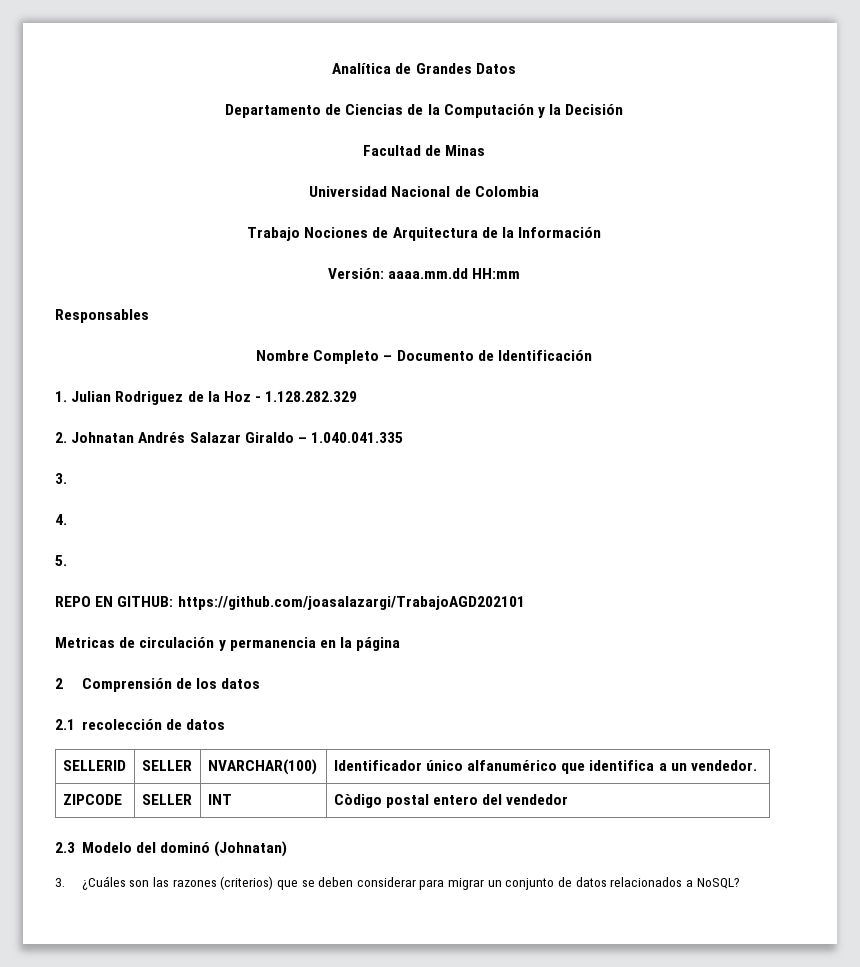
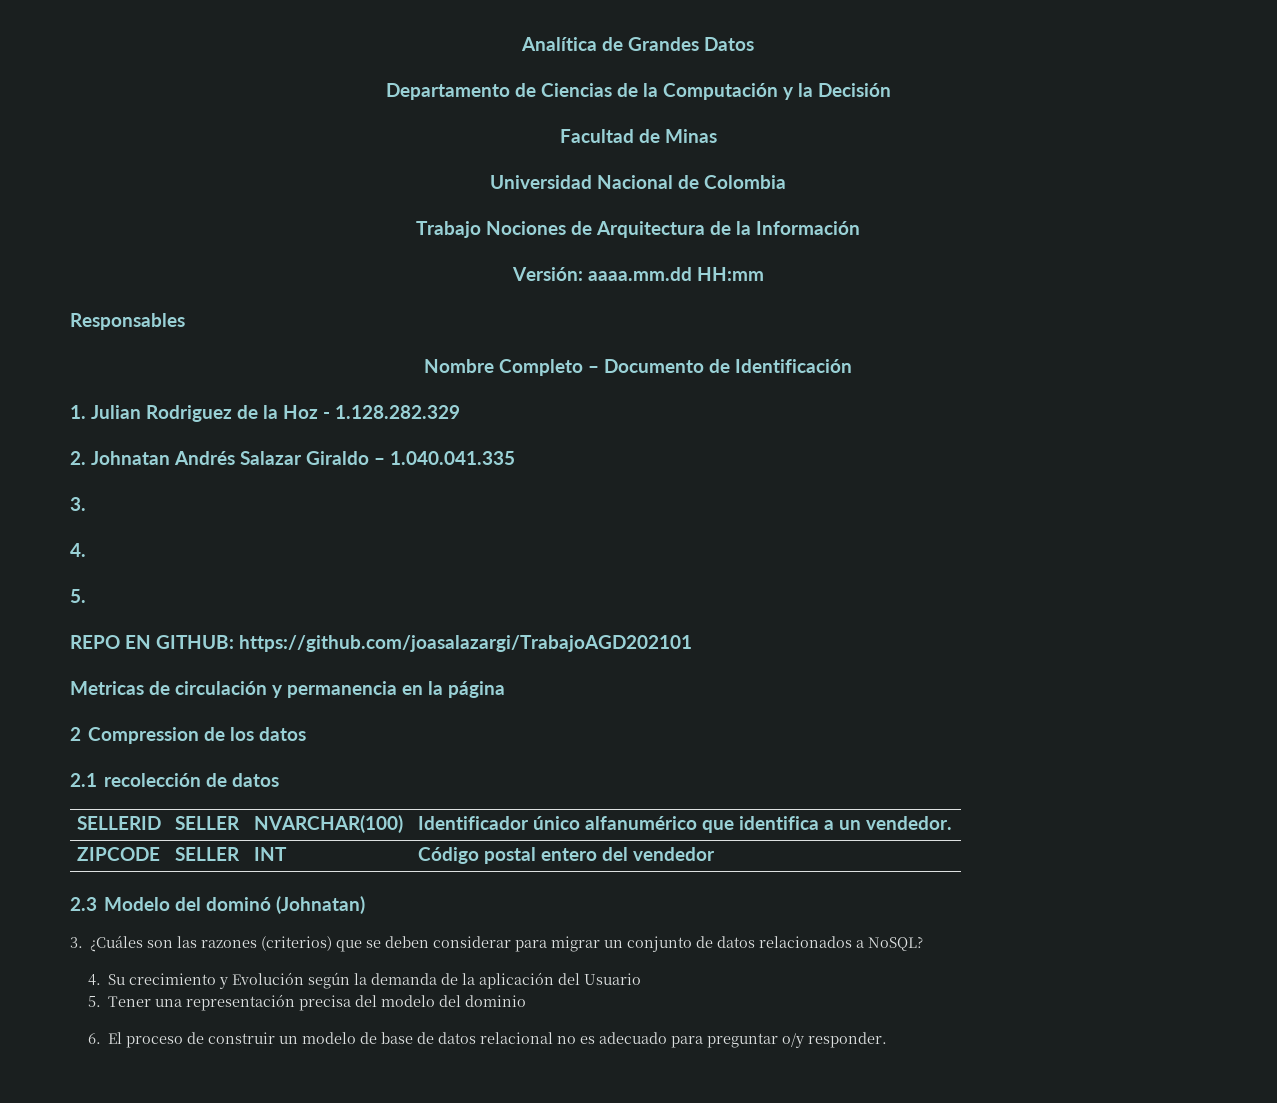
[81,678,172,692] Comprensión -> [88,727,200,744] Compression
[333,794,382,808] Còdigo -> [417,847,479,864] Código
(740, 883) none -> [88,972,642,989] [88,994,527,1011] [88,1032,888,1048] // 4. Su crecimiento y Evolución según la demanda de la aplicación del Usuario // 5. Tener una representación precisa del modelo del dominio // 6. El proceso de construir un modelo de base de datos relacional no es adecuado para preguntar o/y responder.

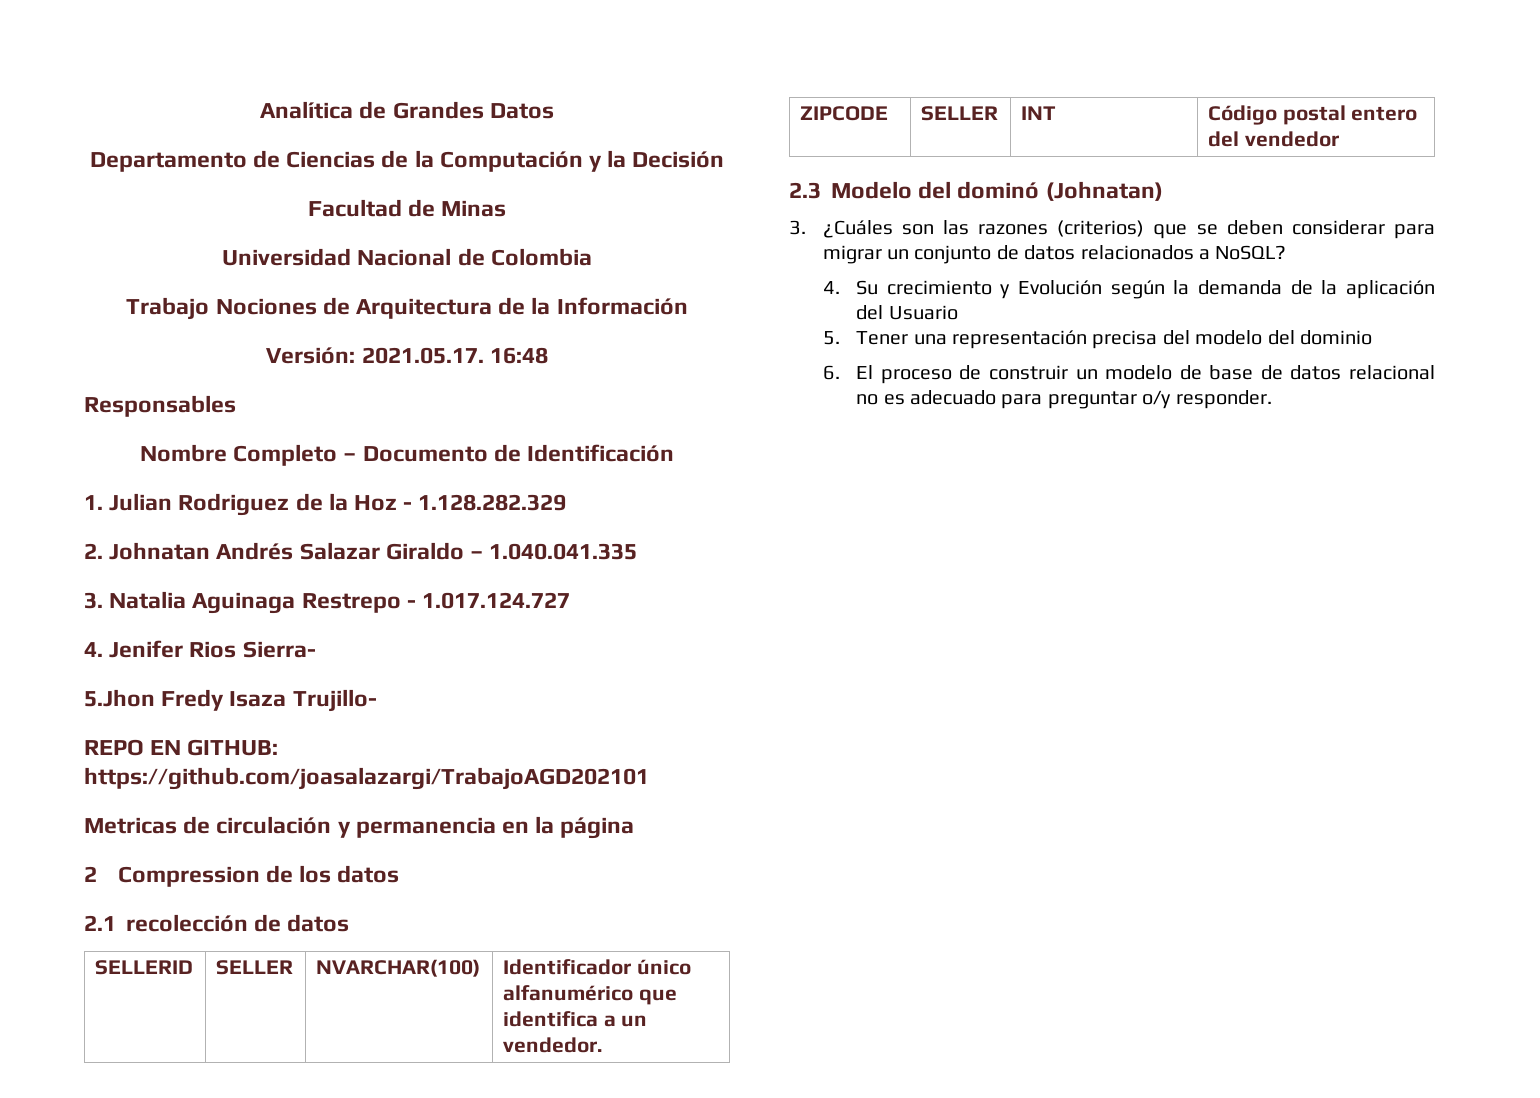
[587,267,764,281] aaaa.mm.dd HH:mm -> [361,347,548,364] 2021.05.17. 16:48
[70,543,86,557] [70,589,86,603] // 4. // 5. -> [109,591,571,614] [84,640,316,658] [84,689,377,712] Natalia Aguinaga Restrepo - 1.017.124.727 // 4. Jenifer Rios Sierra- // 5.Jhon Fredy Isaza Trujillo-

